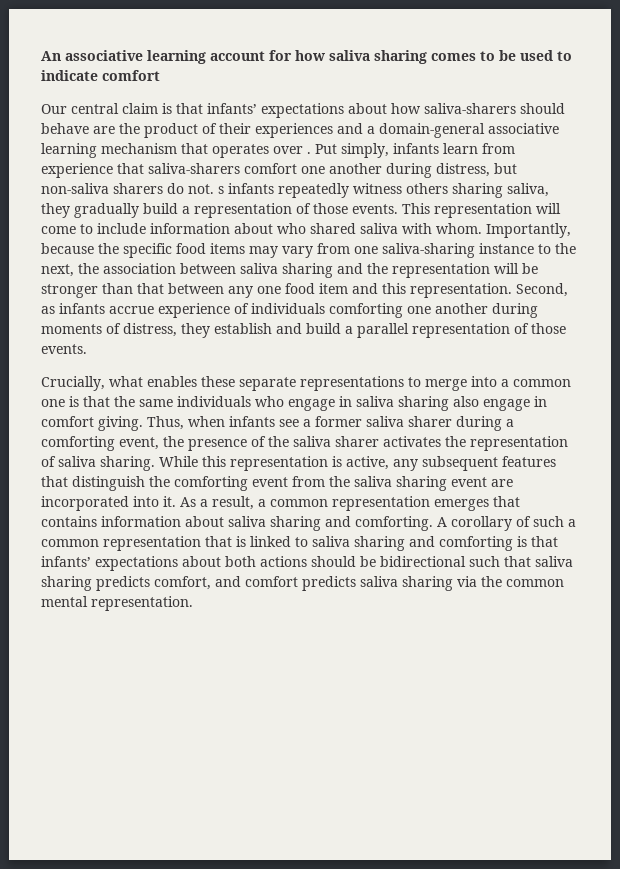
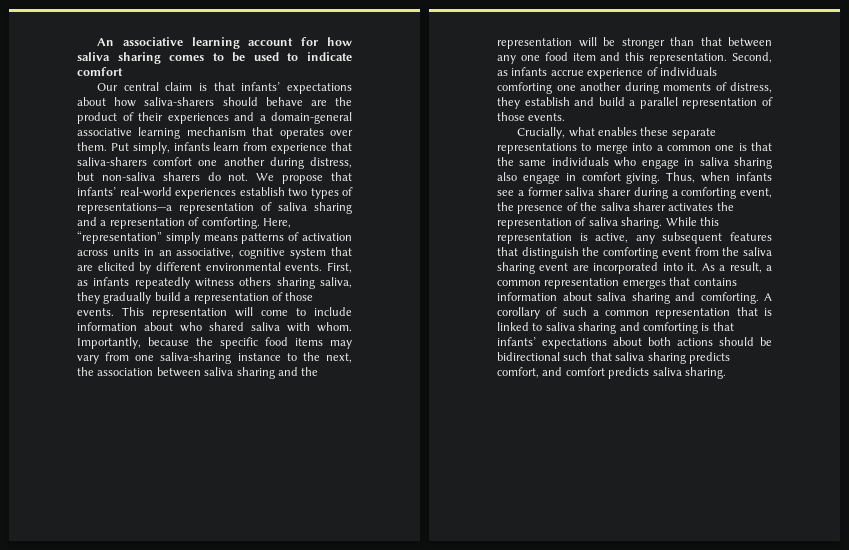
[307,152,311,154] . -> [77,142,107,151] them.
[218,186,224,194] s -> [256,172,352,184] [77,187,353,199] [77,202,352,214] [77,217,291,229] [77,231,352,244] [77,247,352,259] [77,262,352,274] [77,280,88,286] We propose that infants’ real-world experiences establish two types of representations—a representation of saliva sharing and a representation of comforting. Here, “representation” simply means patterns of activation across units in an associative, cognitive system that are elicited by different environmental events. First, as
[402,576,564,591] [41,596,193,611] sharing via the common mental representation. -> [684,367,726,379] sharing.

